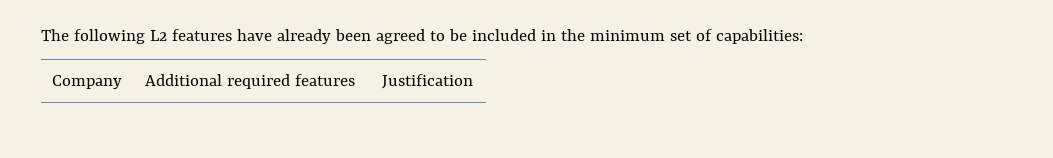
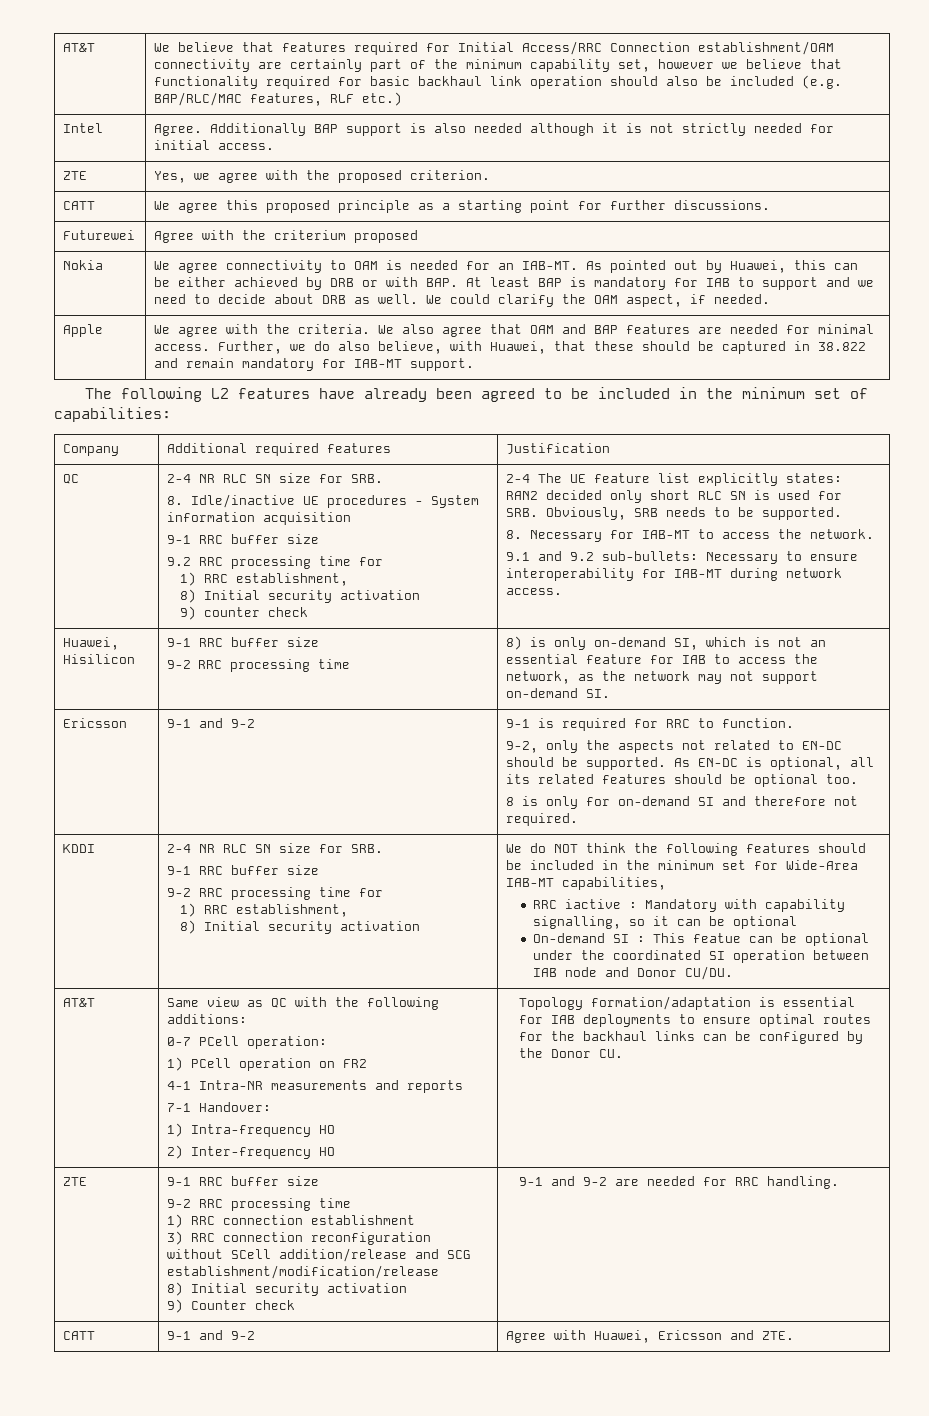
(41, 35) none -> [63,43,96,52] [154,41,835,55] [154,59,843,72] [154,75,843,89] [154,92,403,106] [63,123,104,133] [154,123,835,136] [154,140,275,150] [63,171,88,180] [154,170,491,183] [63,201,96,210] [154,200,771,213] [63,230,136,240] [154,230,419,243] [63,260,104,270] [154,260,859,273] [154,277,875,290] [154,294,771,307] [63,324,104,337] [154,324,875,337] [154,341,867,354] [154,358,475,371] AT&T | We believe that features required for Initial Access/RRC Connection establishment/OAM connectivity are certainly part of the minimum capability set, however we believe that functionality required for basic backhaul link operation should also be included (e.g. BAP/RLC/MAC features, RLF etc.) // Intel | Agree. Additionally BAP support is also needed although it is not strictly needed for initial access. // ZTE | Yes, we agree with the proposed criterion. // CATT | We agree this proposed principle as a starting point for further discussions. // Futurewei | Agree with the criterium proposed // Nokia | We agree connectivity to OAM is needed for an IAB-MT. As pointed out by Huawei, this can be either achieved by DRB or with BAP. At least BAP is mandatory for IAB to support and we need to decide about DRB as well. We could clarify the OAM aspect, if needed. // Apple | We agree with the criteria. We also agree that OAM and BAP features are needed for minimal access. Further, we do also believe, with Huawei, that these should be captured in 38.822 and remain mandatory for IAB-MT support. //
(474, 81) none -> [63,474,80,484] [167,473,384,483] [167,494,480,508] [167,512,352,525] [167,534,320,544] [167,556,384,569] [179,572,348,586] [179,589,420,603] [179,606,308,620] [506,473,843,486] [506,490,843,503] [506,507,843,520] [506,529,875,542] [506,551,859,564] [506,568,843,581] [506,588,563,595] [63,637,120,650] [63,654,136,664] [167,637,320,647] [167,659,350,672] [506,636,827,650] [506,654,819,664] [506,671,819,684] [506,688,611,698] [63,718,128,728] [167,718,256,728] [506,718,795,731] [506,740,843,753] [506,757,875,770] [506,774,859,787] [506,796,859,809] [506,813,579,826] [63,844,96,853] [167,843,384,853] [167,865,320,875] [167,887,384,900] [179,903,348,917] [179,920,420,934] [506,843,867,856] [506,860,859,870] [506,877,667,890] [532,899,845,912] [532,916,797,929] [532,933,869,946] [532,950,869,963] [532,966,733,980] [63,998,96,1007] [167,997,440,1010] [167,1014,248,1024] [167,1036,328,1049] [167,1057,368,1071] [167,1080,464,1093] [167,1102,272,1112] [167,1123,336,1137] [167,1145,336,1159] [518,996,855,1010] [518,1014,871,1027] [518,1031,863,1044] [518,1048,623,1058] [63,1177,88,1186] [167,1176,320,1186] [167,1198,352,1211] [167,1214,416,1228] [167,1231,432,1245] [167,1248,472,1262] [167,1265,440,1279] [167,1282,408,1296] [167,1299,296,1313] [518,1176,839,1189] [63,1331,96,1340] [167,1330,256,1340] [506,1330,795,1343] // QC | 2-4 NR RLC SN size for SRB. // 8. Idle/inactive UE procedures - System information acquisition // 9-1 RRC buffer size // 9.2 RRC processing time for // 1) RRC establishment, // 8) Initial security activation // 9) counter check | 2-4 The UE feature list explicitly states: RAN2 decided only short RLC SN is used for SRB. Obviously, SRB needs to be supported. // 8. Necessary for IAB-MT to access the network. // 9.1 and 9.2 sub-bullets: Necessary to ensure interoperability for IAB-MT during network access. // Huawei, Hisilicon | 9-1 RRC buffer size // 9-2 RRC processing time | 8) is only on-demand SI, which is not an essential feature for IAB to access the network, as the network may not support on-demand SI. // Ericsson | 9-1 and 9-2 | 9-1 is required for RRC to function. // 9-2, only the aspects not related to EN-DC should be supported. As EN-DC is optional, all its related features should be optional too. // 8 is only for on-demand SI and therefore not required. // KDDI | 2-4 NR RLC SN size for SRB. // 9-1 RRC buffer size // 9-2 RRC processing time for // 1) RRC establishment, // 8) Initial security activation | We do NOT think the following features should be included in the minimum set for Wide-Area IAB-MT capabilities, // RRC iactive : Mandatory with capability signalling, so it can be optional // On-demand SI : This featue can be optional under the coordinated SI operation between IAB node and Donor CU/DU. // AT&T | Same view as QC with the following additions: // 0-7 PCell operation: // 1) PCell operation on FR2 // 4-1 Intra-NR measurements and reports // 7-1 Handover: // 1) Intra-frequency HO // 2) Inter-frequency HO | Topology formation/adaptation is essential for IAB deployments to ensure optimal routes for the backhaul links can be configured by the Donor CU. // ZTE | 9-1 RRC buffer size // 9-2 RRC processing time // 1) RRC connection establishment // 3) RRC connection reconfiguration without SCell addition/release and SCG establishment/modification/release // 8) Initial security activation // 9) Counter check | 9-1 and 9-2 are needed for RRC handling. // CATT | 9-1 and 9-2 | Agree with Huawei, Ericsson and ZTE.

